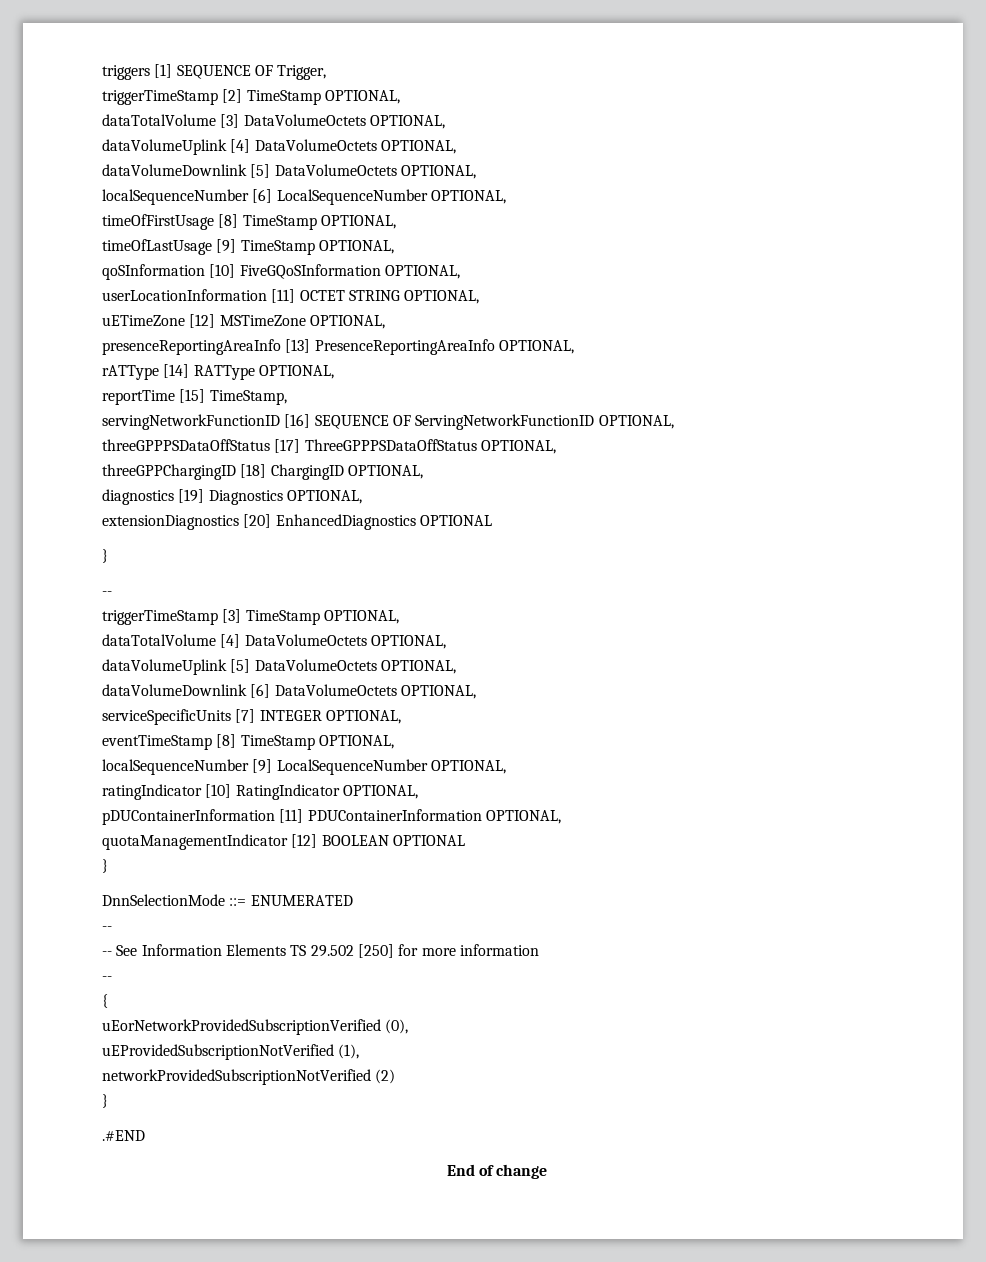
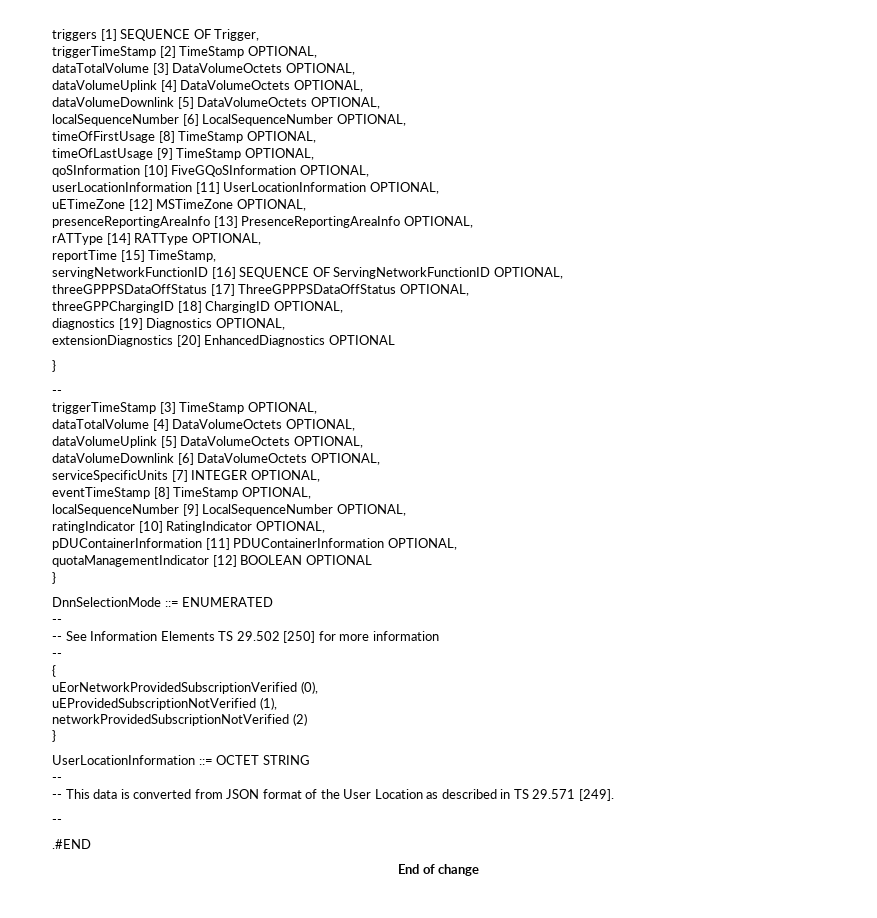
[299,290,400,301] OCTET STRING -> [223,182,367,192] UserLocationInformation
(108, 1101) none -> [52,755,310,765] [52,777,62,782] [52,789,614,801] [52,819,62,824] // UserLocationInformation ::= OCTET STRING // -- // -- This data is converted from JSON format of the User Location as described in TS 29.571 [249]. // --

